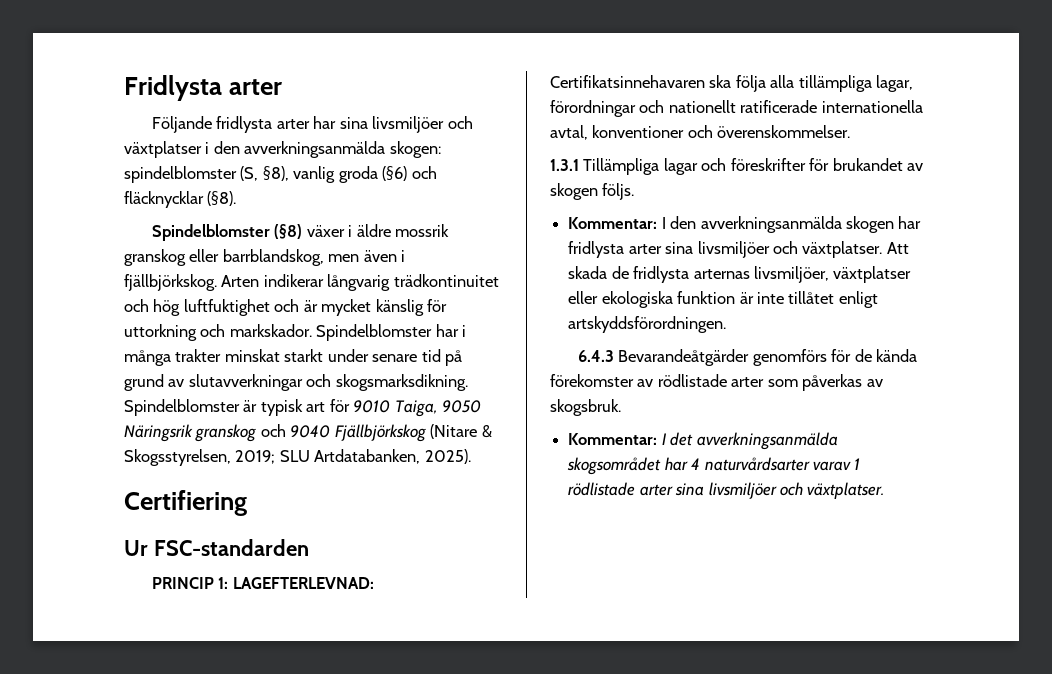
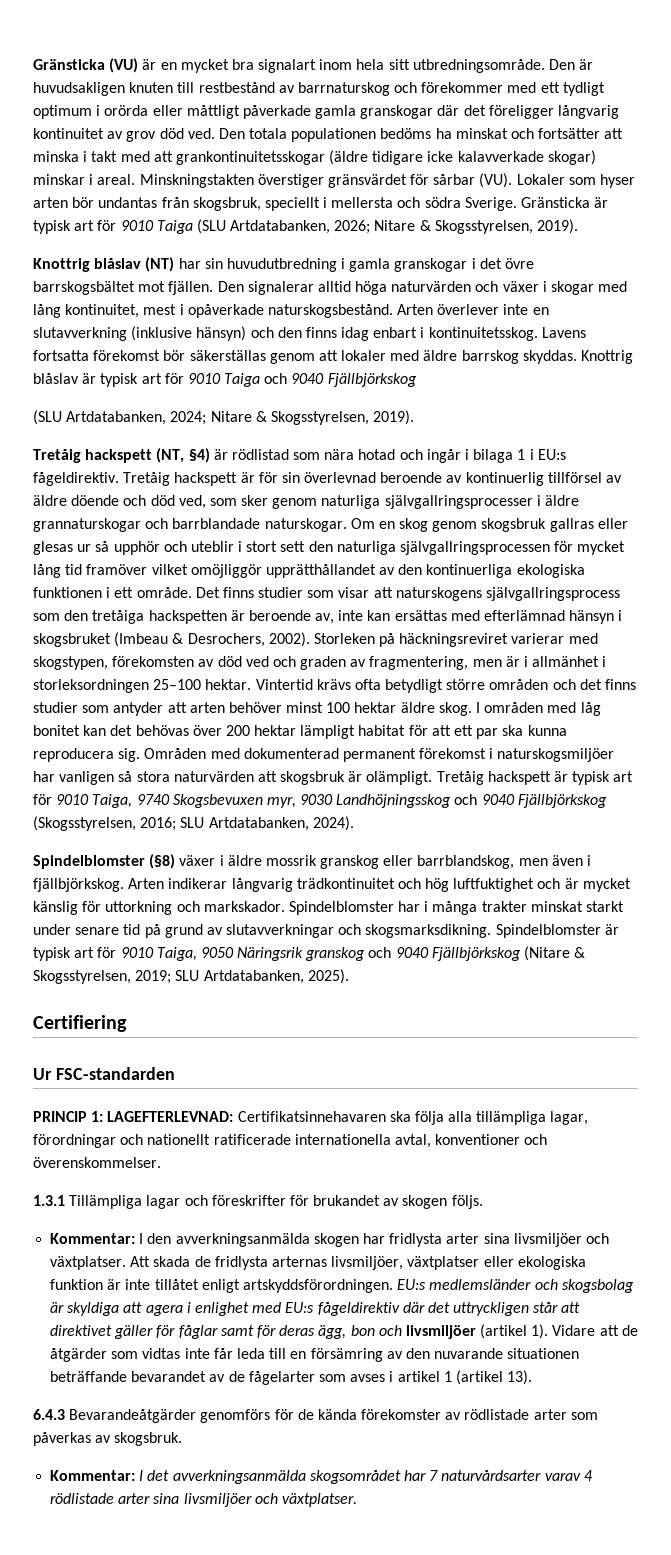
[124,75,283,101] [151,116,473,133] [124,141,441,158] [124,166,437,183] [124,191,237,208] Fridlysta arter // Följande fridlysta arter har sina livsmiljöer och växtplatser i den avverkningsanmälda skogen: spindelblomster (S, §8), vanlig groda (§6) och fläcknycklar (§8). -> [33,58,594,73] [33,82,605,96] [33,105,620,119] [33,128,624,142] [33,150,596,165] [33,173,636,188] [33,197,609,211] [33,219,579,234] [33,257,535,272] [33,281,628,295] [33,304,549,318] [33,326,586,341] [33,350,634,364] [33,373,417,387] [33,410,415,425] [33,448,566,463] [33,472,623,486] [33,495,580,509] [33,518,628,532] [33,541,626,555] [33,564,585,578] [33,587,621,601] [33,610,623,624] [33,632,598,647] [33,656,607,670] [33,679,637,693] [33,702,601,716] [33,725,567,739] [33,748,615,762] [33,771,634,785] [33,794,607,808] [33,816,354,831] Gränsticka (VU) är en mycket bra signalart inom hela sitt utbredningsområde. Den är huvudsakligen knuten till restbestånd av barrnaturskog och förekommer med ett tydligt optimum i orörda eller måttligt påverkade gamla granskogar där det föreligger långvarig kontinuitet av grov död ved. Den totala populationen bedöms ha minskat och fortsätter att minska i takt med att grankontinuitetsskogar (äldre tidigare icke kalavverkade skogar) minskar i areal. Minskningstakten överstiger gränsvärdet för sårbar (VU). Lokaler som hyser arten bör undantas från skogsbruk, speciellt i mellersta och södra Sverige. Gränsticka är typisk art för 9010 Taiga (SLU Artdatabanken, 2026; Nitare & Skogsstyrelsen, 2019). // Knottrig blåslav (NT) har sin huvudutbredning i gamla granskogar i det övre barrskogsbältet mot fjällen. Den signalerar alltid höga naturvärden och växer i skogar med lång kontinuitet, mest i opåverkade naturskogsbestånd. Arten överlever inte en slutavverkning (inklusive hänsyn) och den finns idag enbart i kontinuitetsskog. Lavens fortsatta förekomst bör säkerställas genom att lokaler med äldre barrskog skyddas. Knottrig blåslav är typisk art för 9010 Taiga och 9040 Fjällbjörkskog // (SLU Artdatabanken, 2024; Nitare & Skogsstyrelsen, 2019). // Tretåig hackspett (NT, §4) är rödlistad som nära hotad och ingår i bilaga 1 i EU:s fågeldirektiv. Tretåig hackspett är för sin överlevnad beroende av kontinuerlig tillförsel av äldre döende och död ved, som sker genom naturliga självgallringsprocesser i äldre grannaturskogar och barrblandade naturskogar. Om en skog genom skogsbruk gallras eller glesas ur så upphör och uteblir i stort sett den naturliga självgallringsprocessen för mycket lång tid framöver vilket omöjliggör upprätthållandet av den kontinuerliga ekologiska funktionen i ett område. Det finns studier som visar att naturskogens självgallringsprocess som den tretåiga hackspetten är beroende av, inte kan ersättas med efterlämnad hänsyn i skogsbruket (Imbeau & Desrochers, 2002). Storleken på häckningsreviret varierar med skogstypen, förekomsten av död ved och graden av fragmentering, men är i allmänhet i storleksordningen 25–100 hektar. Vintertid krävs ofta betydligt större områden och det finns studier som antyder att arten behöver minst 100 hektar äldre skog. I områden med låg bonitet kan det behövas över 200 hektar lämpligt habitat för att ett par ska kunna reproducera sig. Områden med dokumenterad permanent förekomst i naturskogsmiljöer har vanligen så stora naturvärden att skogsbruk är olämpligt. Tretåig hackspett är typisk art för 9010 Taiga, 9740 Skogsbevuxen myr, 9030 Landhöjningsskog och 9040 Fjällbjörkskog (Skogsstyrelsen, 2016; SLU Artdatabanken, 2024).
(727, 324) none -> [397,1279,634,1293] [50,1302,581,1316] [50,1324,638,1339] [50,1348,580,1362] [50,1370,533,1385] EU:s medlemsländer och skogsbolag är skyldiga att agera i enlighet med EU:s fågeldirektiv där det uttryckligen står att direktivet gäller för fåglar samt för deras ägg, bon och livsmiljöer (artikel 1). Vidare att de åtgärder som vidtas inte får leda till en försämring av den nuvarande situationen beträffande bevarandet av de fågelarter som avses i artikel 1 (artikel 13).
[691,458,701,470] 4 -> [429,1470,439,1481] 7
[854,458,861,470] 1 -> [583,1470,593,1481] 4

